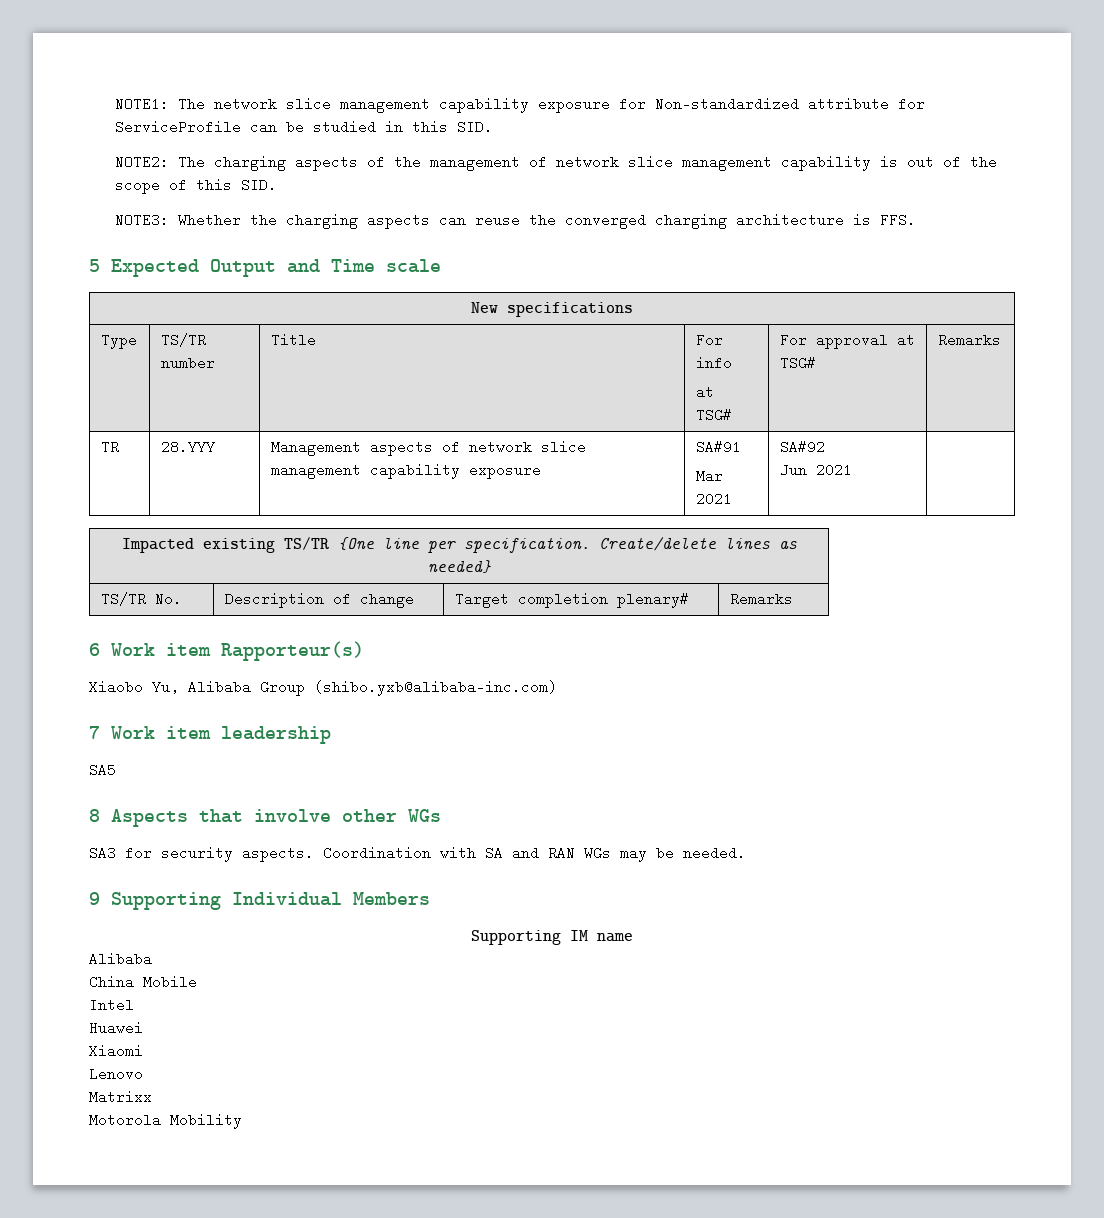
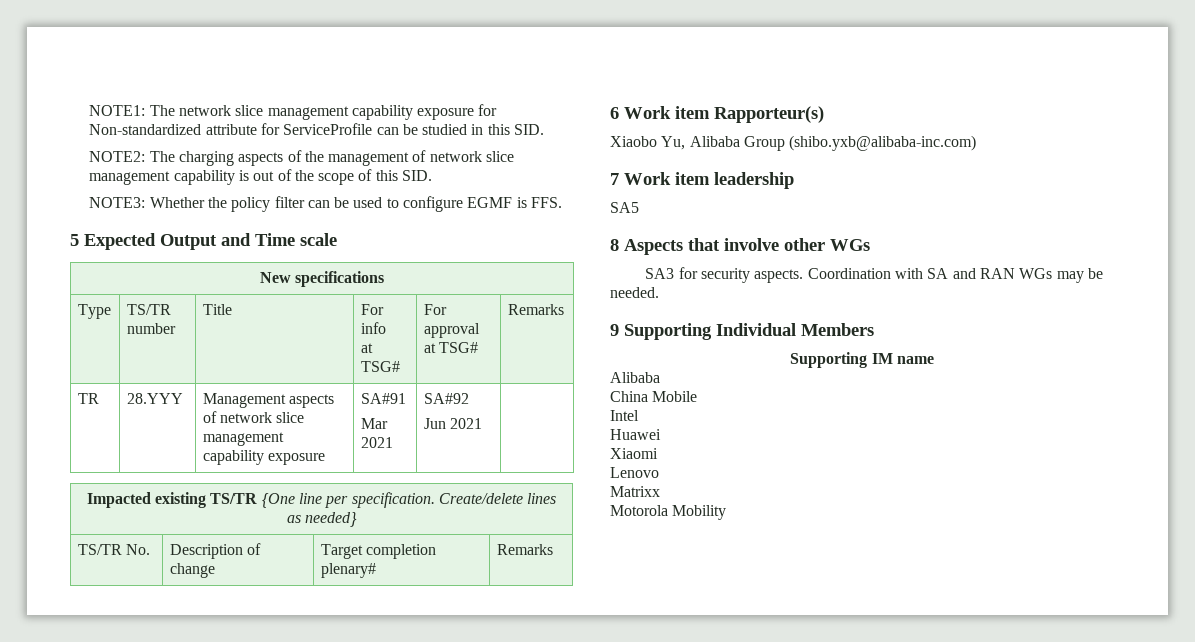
[285,213,844,229] charging aspects can reuse the converged charging architecture -> [231,196,513,212] policy filter can be used to configure EGMF

